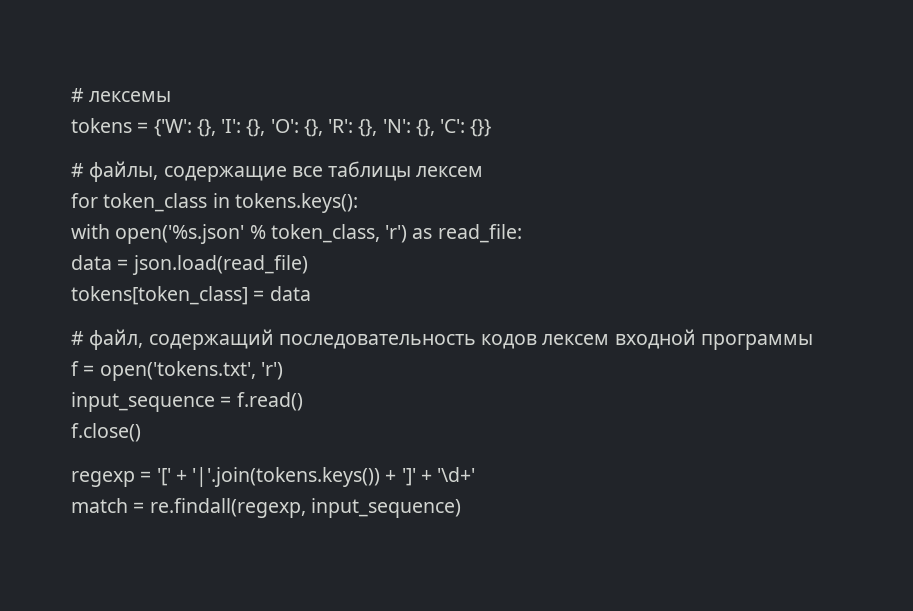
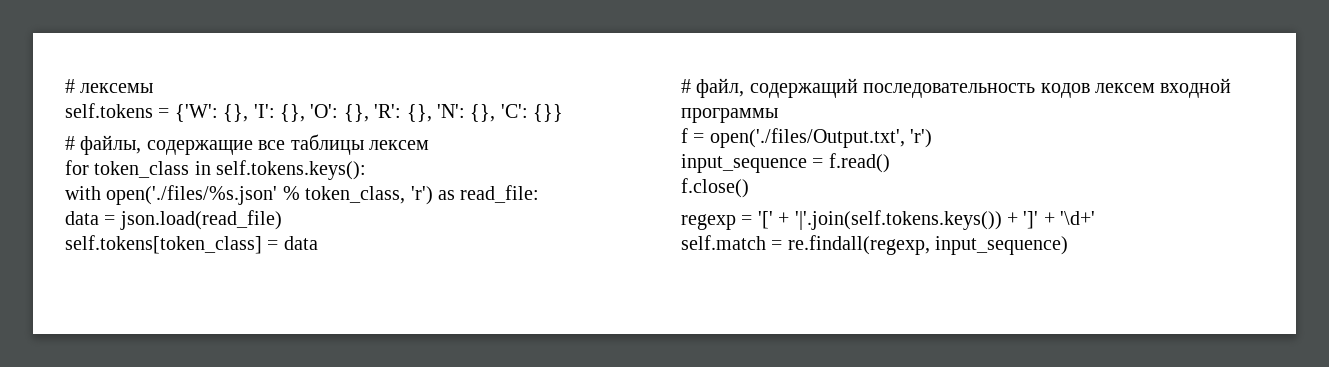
[71,118,132,133] tokens -> [65,103,153,118] self.tokens
[234,193,358,213] tokens.keys(): -> [216,160,367,180] self.tokens.keys():
[115,224,245,244] open('%s.json' -> [106,185,278,205] open('./files/%s.json'
[71,286,248,305] tokens[token_class] -> [65,235,262,254] self.tokens[token_class]
[99,361,256,381] open('tokens.txt', -> [709,128,905,148] open('./files/Output.txt',
[192,467,381,487] '|'.join(tokens.keys()) -> [794,210,1002,230] '|'.join(self.tokens.keys())
[71,498,128,513] match -> [681,235,766,250] self.match

